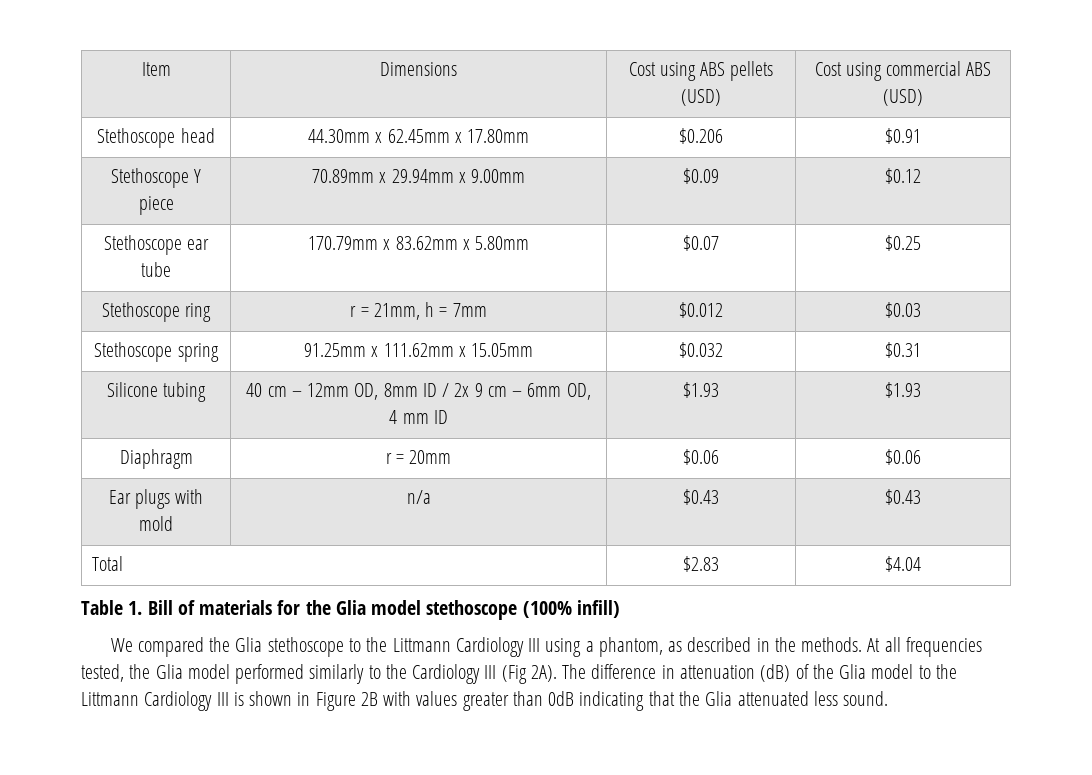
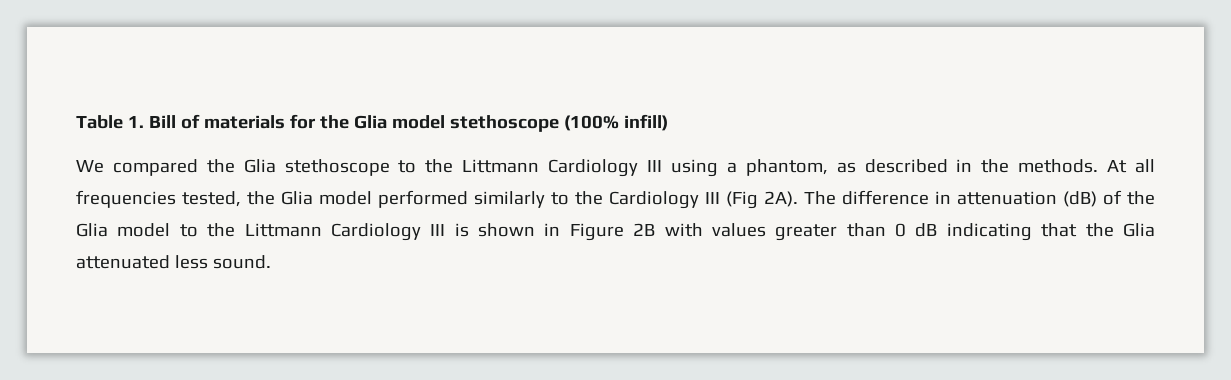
[141,62,171,76] [380,62,457,76] [628,61,774,81] [681,89,721,106] [814,61,992,81] [883,89,923,106] [97,128,215,148] [307,129,530,143] [679,128,723,144] [885,128,921,144] [110,168,202,188] [138,196,174,215] [311,169,526,183] [683,168,719,184] [885,168,921,184] [103,235,210,255] [141,262,171,277] [307,236,530,250] [683,235,719,251] [885,235,921,251] [101,302,212,322] [350,302,487,320] [679,302,723,318] [885,302,921,318] [94,342,219,362] [303,343,534,357] [679,342,723,358] [885,342,921,358] [106,382,207,402] [246,383,591,400] [389,410,448,424] [683,382,719,398] [885,382,921,398] [119,449,193,469] [385,450,452,464] [683,449,719,465] [885,449,921,465] [108,489,204,509] [139,516,173,531] [406,490,431,504] [683,489,719,505] [885,489,921,505] [91,556,123,571] [683,556,719,572] [885,556,921,572] Item | Dimensions | Cost using ABS pellets (USD) | Cost using commercial ABS (USD) // Stethoscope head | 44.30mm x 62.45mm x 17.80mm | $0.206 | $0.91 // Stethoscope Y piece | 70.89mm x 29.94mm x 9.00mm | $0.09 | $0.12 // Stethoscope ear tube | 170.79mm x 83.62mm x 5.80mm | $0.07 | $0.25 // Stethoscope ring | r = 21mm, h = 7mm | $0.012 | $0.03 // Stethoscope spring | 91.25mm x 111.62mm x 15.05mm | $0.032 | $0.31 // Silicone tubing | 40 cm – 12mm OD, 8mm ID / 2x 9 cm – 6mm OD, 4 mm ID | $1.93 | $1.93 // Diaphragm | r = 20mm | $0.06 | $0.06 // Ear plugs with mold | n/a | $0.43 | $0.43 // Total | $2.83 | $4.04 // -> (76, 122) none
[548,691,575,706] 0dB -> [895,223,938,237] 0 dB

